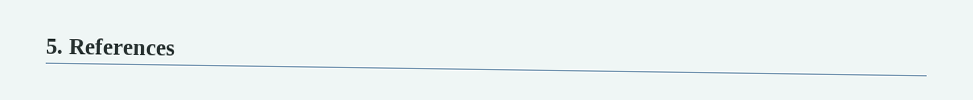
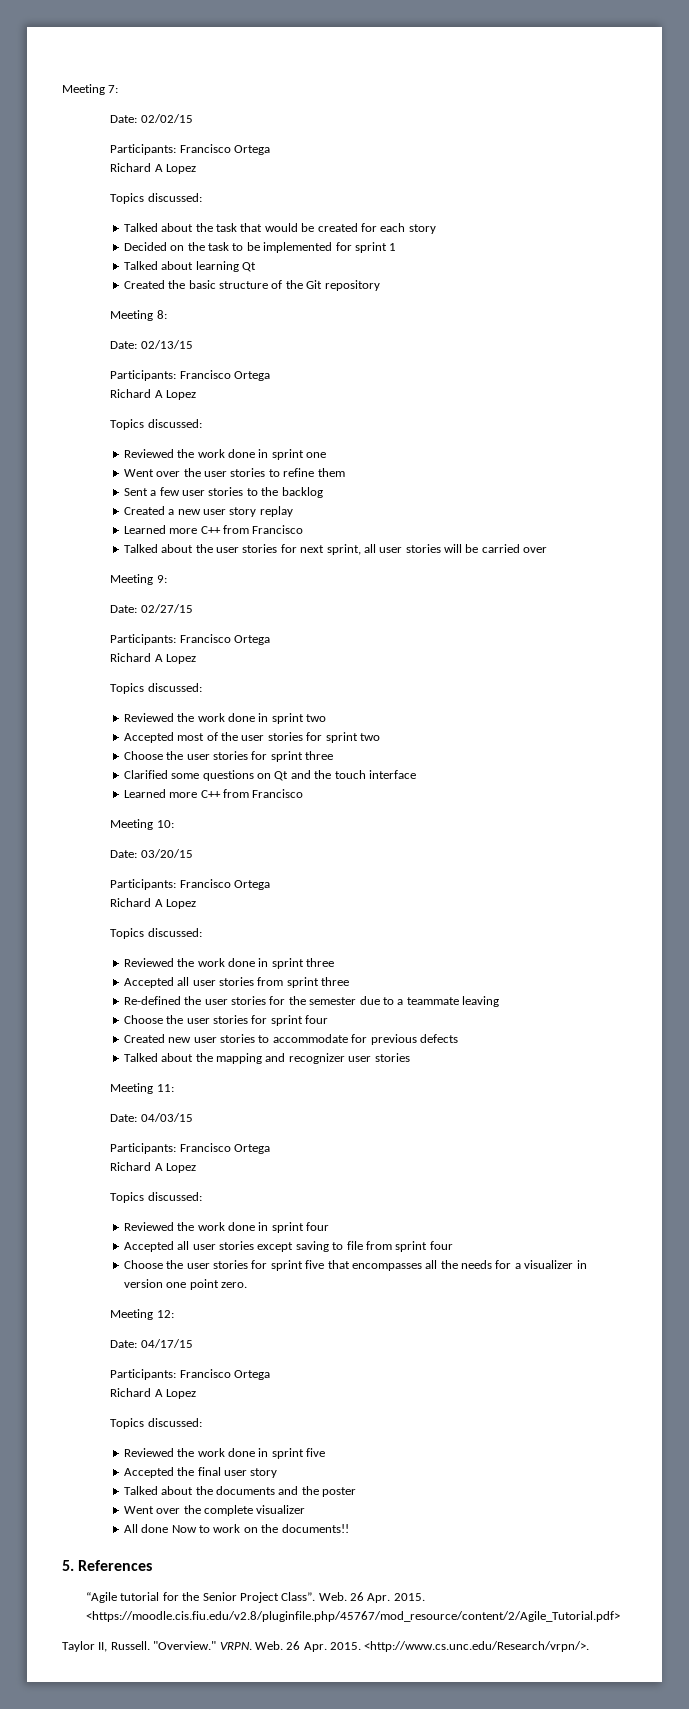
[45,38,177,56] 5. References -> [62,84,119,95] [110,114,193,123] [110,144,270,155] [110,163,196,174] [110,193,202,204] [123,223,436,234] [123,242,397,253] [123,261,257,272] [123,280,380,291] [110,310,167,321] [110,340,193,349] [110,370,270,381] [110,389,196,400] [110,419,202,430] [123,449,327,460] [123,468,345,477] [123,487,323,498] [123,506,293,517] [123,525,304,534] [123,544,548,555] [110,574,167,585] [110,604,193,613] [110,634,270,645] [110,653,196,664] [110,683,202,694] [123,713,327,724] [123,732,380,743] [123,751,334,762] [123,770,416,781] [123,789,304,798] [110,819,174,830] [110,849,193,858] [110,879,270,890] [110,898,196,909] [110,928,202,939] [123,958,335,969] [123,977,350,988] [123,996,500,1007] [123,1015,329,1026] [123,1034,458,1045] [123,1053,410,1064] [110,1083,174,1094] [110,1113,193,1122] [110,1143,270,1154] [110,1162,196,1173] [110,1192,202,1203] [123,1222,330,1233] [123,1241,453,1252] [123,1260,587,1271] [123,1279,248,1290] [110,1309,174,1320] [110,1339,193,1348] [110,1369,270,1380] [110,1388,196,1399] [110,1418,202,1429] [123,1448,326,1459] [123,1467,278,1478] [123,1486,357,1497] [123,1505,306,1516] [123,1524,349,1533] [62,1560,153,1571] [86,1592,425,1603] [86,1611,621,1622] [62,1641,590,1652] Meeting 7: // Date: 02/02/15 // Participants: Francisco Ortega // Richard A Lopez // Topics discussed: // Talked about the task that would be created for each story // Decided on the task to be implemented for sprint 1 // Talked about learning Qt // Created the basic structure of the Git repository // Meeting 8: // Date: 02/13/15 // Participants: Francisco Ortega // Richard A Lopez // Topics discussed: // Reviewed the work done in sprint one // Went over the user stories to refine them // Sent a few user stories to the backlog // Created a new user story replay // Learned more C++ from Francisco // Talked about the user stories for next sprint, all user stories will be carried over // Meeting 9: // Date: 02/27/15 // Participants: Francisco Ortega // Richard A Lopez // Topics discussed: // Reviewed the work done in sprint two // Accepted most of the user stories for sprint two // Choose the user stories for sprint three // Clarified some questions on Qt and the touch interface // Learned more C++ from Francisco // Meeting 10: // Date: 03/20/15 // Participants: Francisco Ortega // Richard A Lopez // Topics discussed: // Reviewed the work done in sprint three // Accepted all user stories from sprint three // Re-defined the user stories for the semester due to a teammate leaving // Choose the user stories for sprint four // Created new user stories to accommodate for previous defects // Talked about the mapping and recognizer user stories // Meeting 11: // Date: 04/03/15 // Participants: Francisco Ortega // Richard A Lopez // Topics discussed: // Reviewed the work done in sprint four // Accepted all user stories except saving to file from sprint four // Choose the user stories for sprint five that encompasses all the needs for a visualizer in version one point zero. // Meeting 12: // Date: 04/17/15 // Participants: Francisco Ortega // Richard A Lopez // Topics discussed: // Reviewed the work done in sprint five // Accepted the final user story // Talked about the documents and the poster // Went over the complete visualizer // All done Now to work on the documents!! // 5. References // “Agile tutorial for the Senior Project Class”. Web. 26 Apr. 2015. <https://moodle.cis.fiu.edu/v2.8/pluginfile.php/45767/mod_resource/content/2/Agile_Tutorial.pdf> // Taylor II, Russell. "Overview." VRPN. Web. 26 Apr. 2015. <http://www.cs.unc.edu/Research/vrpn/>.

